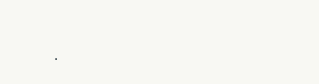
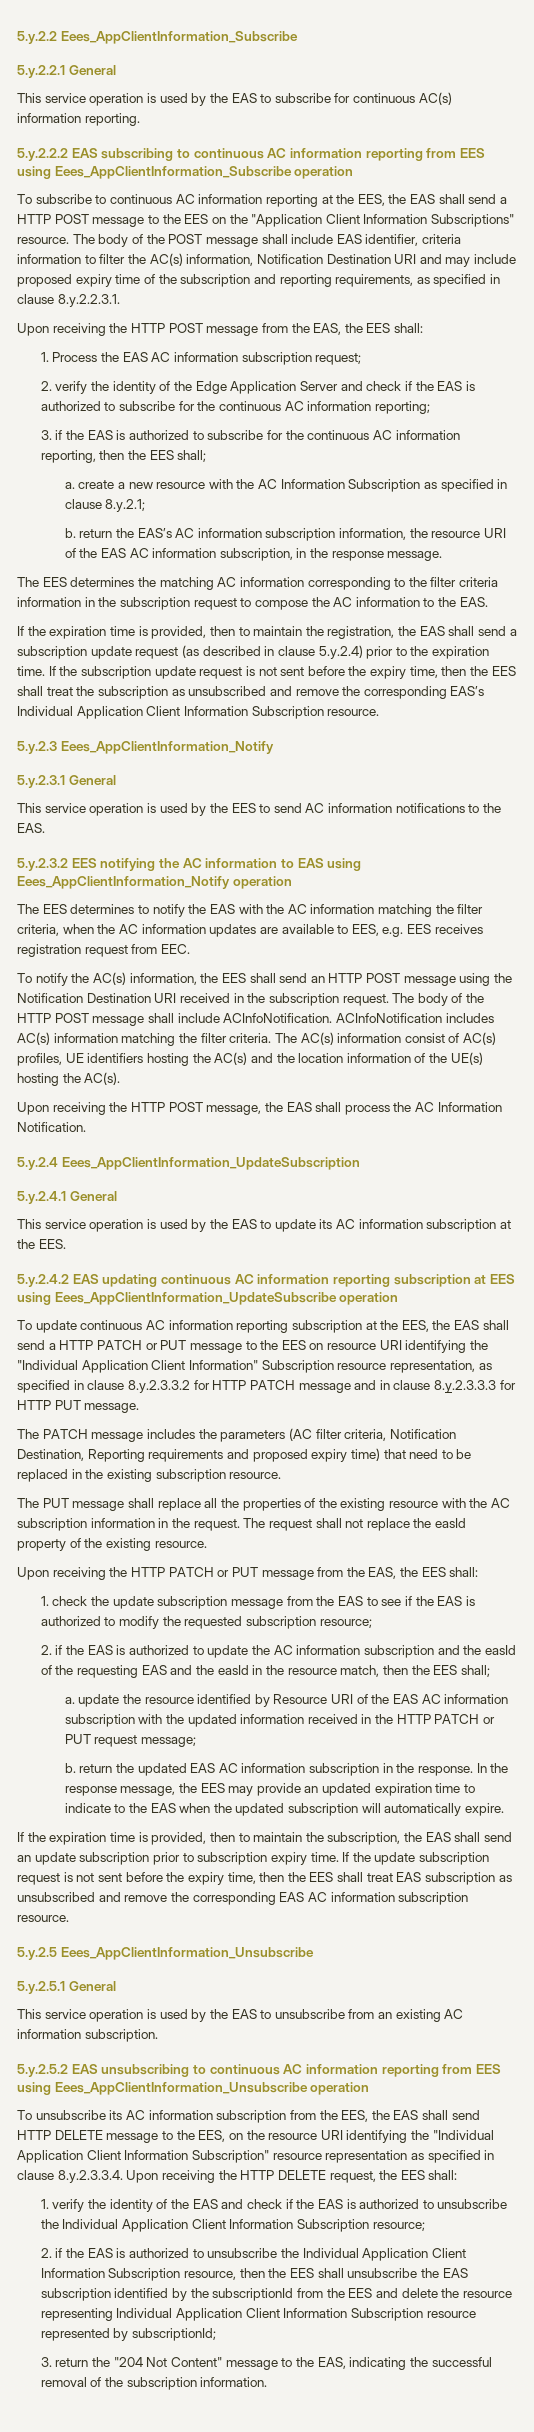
[53,58,58,60] . -> [17,31,298,44] [17,65,116,78] [17,92,452,106] [17,113,140,126] [17,148,485,161] [17,166,354,179] [17,194,508,207] [17,214,515,227] [17,234,462,247] [17,253,517,267] [17,274,501,287] [17,294,120,307] [17,323,424,336] [40,352,362,365] [40,381,475,394] [40,401,430,414] [40,430,460,440] [40,450,207,463] [64,479,508,492] [64,499,146,512] [64,528,507,541] [64,548,443,561] [17,577,499,590] [17,597,488,610] [17,626,517,639] [17,645,490,659] [17,666,516,679] [17,686,485,699] [17,706,380,719] [17,741,274,754] [17,775,116,788] [17,803,502,816] [17,823,45,833] [17,858,362,871] [17,876,292,889] [17,904,484,917] [17,924,483,937] [17,944,190,957] [17,972,513,986] [17,993,485,1006] [17,1013,494,1026] [17,1032,497,1046] [17,1052,483,1066] [17,1072,121,1086] [17,1102,502,1115] [17,1122,86,1132] [17,1157,360,1170] [17,1191,117,1204] [17,1219,512,1232] [17,1239,66,1249] [17,1274,515,1287] [17,1292,399,1305] [17,1320,509,1333] [17,1340,489,1353] [17,1360,492,1373] [17,1380,516,1393] [17,1400,140,1413] [17,1428,456,1442] [17,1448,472,1462] [17,1469,282,1482] [17,1498,511,1511] [17,1518,467,1531] [17,1538,207,1551] [17,1567,479,1580] [40,1596,475,1609] [40,1616,372,1629] [40,1645,516,1658] [40,1665,490,1678] [64,1694,509,1707] [64,1714,496,1727] [64,1734,196,1747] [64,1763,509,1776] [64,1783,476,1796] [64,1803,505,1816] [17,1832,513,1845] [17,1852,490,1865] [17,1872,512,1885] [17,1892,469,1905] [17,1915,69,1922] [17,1947,314,1960] [17,1981,116,1994] [17,2009,464,2022] [17,2029,158,2042] [17,2064,501,2077] [17,2082,370,2095] [17,2110,480,2123] [17,2130,494,2143] [17,2150,495,2163] [17,2170,458,2183] [40,2199,508,2212] [40,2219,425,2232] [40,2248,466,2261] [40,2268,468,2281] [40,2288,512,2301] [40,2308,476,2321] [40,2328,217,2341] [40,2357,492,2370] [40,2377,268,2390] 5.y.2.2 Eees_AppClientInformation_Subscribe // 5.y.2.2.1 General // This service operation is used by the EAS to subscribe for continuous AC(s) information reporting. // 5.y.2.2.2 EAS subscribing to continuous AC information reporting from EES using Eees_AppClientInformation_Subscribe operation // To subscribe to continuous AC information reporting at the EES, the EAS shall send a HTTP POST message to the EES on the "Application Client Information Subscriptions" resource. The body of the POST message shall include EAS identifier, criteria information to filter the AC(s) information, Notification Destination URI and may include proposed expiry time of the subscription and reporting requirements, as specified in clause 8.y.2.2.3.1. // Upon receiving the HTTP POST message from the EAS, the EES shall: // 1. Process the EAS AC information subscription request; // 2. verify the identity of the Edge Application Server and check if the EAS is authorized to subscribe for the continuous AC information reporting; // 3. if the EAS is authorized to subscribe for the continuous AC information reporting, then the EES shall; // a. create a new resource with the AC Information Subscription as specified in clause 8.y.2.1; // b. return the EAS’s AC information subscription information, the resource URI of the EAS AC information subscription, in the response message. // The EES determines the matching AC information corresponding to the filter criteria information in the subscription request to compose the AC information to the EAS. // If the expiration time is provided, then to maintain the registration, the EAS shall send a subscription update request (as described in clause 5.y.2.4) prior to the expiration time. If the subscription update request is not sent before the expiry time, then the EES shall treat the subscription as unsubscribed and remove the corresponding EAS’s Individual Application Client Information Subscription resource. // 5.y.2.3 Eees_AppClientInformation_Notify // 5.y.2.3.1 General // This service operation is used by the EES to send AC information notifications to the EAS. // 5.y.2.3.2 EES notifying the AC information to EAS using Eees_AppClientInformation_Notify operation // The EES determines to notify the EAS with the AC information matching the filter criteria, when the AC information updates are available to EES, e.g. EES receives registration request from EEC. // To notify the AC(s) information, the EES shall send an HTTP POST message using the Notification Destination URI received in the subscription request. The body of the HTTP POST message shall include ACInfoNotification. ACInfoNotification includes AC(s) information matching the filter criteria. The AC(s) information consist of AC(s) profiles, UE identifiers hosting the AC(s) and the location information of the UE(s) hosting the AC(s). // Upon receiving the HTTP POST message, the EAS shall process the AC Information Notification. // 5.y.2.4 Eees_AppClientInformation_UpdateSubscription // 5.y.2.4.1 General // This service operation is used by the EAS to update its AC information subscription at the EES. // 5.y.2.4.2 EAS updating continuous AC information reporting subscription at EES using Eees_AppClientInformation_UpdateSubscribe operation // To update continuous AC information reporting subscription at the EES, the EAS shall send a HTTP PATCH or PUT message to the EES on resource URI identifying the "Individual Application Client Information" Subscription resource representation, as specified in clause 8.y.2.3.3.2 for HTTP PATCH message and in clause 8.y.2.3.3.3 for HTTP PUT message. // The PATCH message includes the parameters (AC filter criteria, Notification Destination, Reporting requirements and proposed expiry time) that need to be replaced in the existing subscription resource. // The PUT message shall replace all the properties of the existing resource with the AC subscription information in the request. The request shall not replace the easId property of the existing resource. // Upon receiving the HTTP PATCH or PUT message from the EAS, the EES shall: // 1. check the update subscription message from the EAS to see if the EAS is authorized to modify the requested subscription resource; // 2. if the EAS is authorized to update the AC information subscription and the easId of the requesting EAS and the easId in the resource match, then the EES shall; // a. update the resource identified by Resource URI of the EAS AC information subscription with the updated information received in the HTTP PATCH or PUT request message; // b. return the updated EAS AC information subscription in the response. In the response message, the EES may provide an updated expiration time to indicate to the EAS when the updated subscription will automatically expire. // If the expiration time is provided, then to maintain the subscription, the EAS shall send an update subscription prior to subscription expiry time. If the update subscription request is not sent before the expiry time, then the EES shall treat EAS subscription as unsubscribed and remove the corresponding EAS AC information subscription resource. // 5.y.2.5 Eees_AppClientInformation_Unsubscribe // 5.y.2.5.1 General // This service operation is used by the EAS to unsubscribe from an existing AC information subscription. // 5.y.2.5.2 EAS unsubscribing to continuous AC information reporting from EES using Eees_AppClientInformation_Unsubscribe operation // To unsubscribe its AC information subscription from the EES, the EAS shall send HTTP DELETE message to the EES, on the resource URI identifying the "Individual Application Client Information Subscription" resource representation as specified in clause 8.y.2.3.3.4. Upon receiving the HTTP DELETE request, the EES shall: // 1. verify the identity of the EAS and check if the EAS is authorized to unsubscribe the Individual Application Client Information Subscription resource; // 2. if the EAS is authorized to unsubscribe the Individual Application Client Information Subscription resource, then the EES shall unsubscribe the EAS subscription identified by the subscriptionId from the EES and delete the resource representing Individual Application Client Information Subscription resource represented by subscriptionId; // 3. return the "204 Not Content" message to the EAS, indicating the successful removal of the subscription information.

